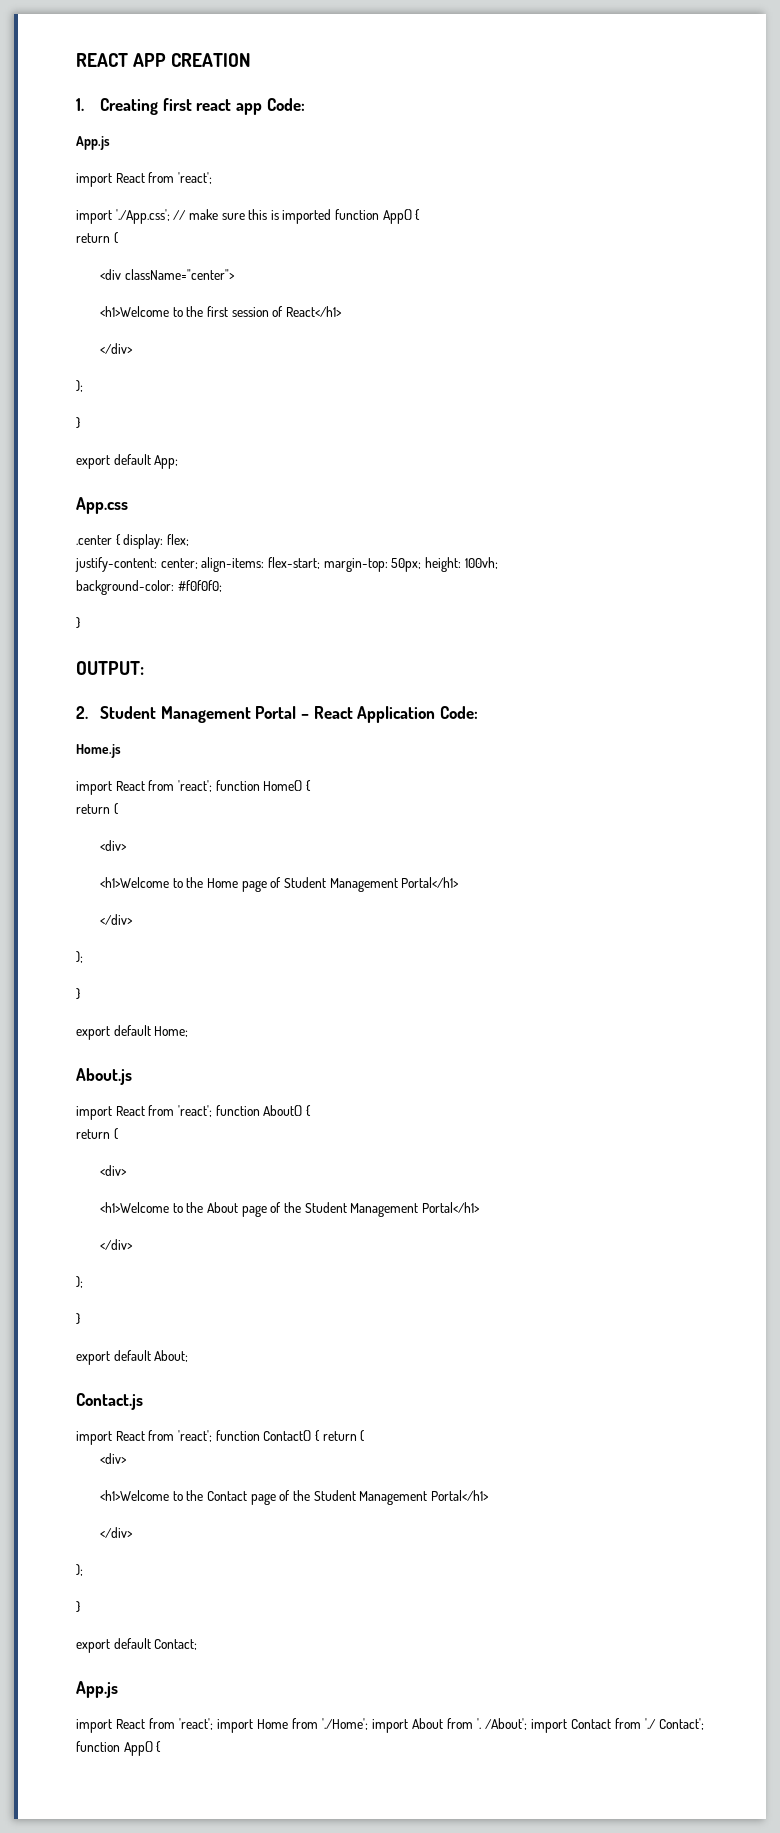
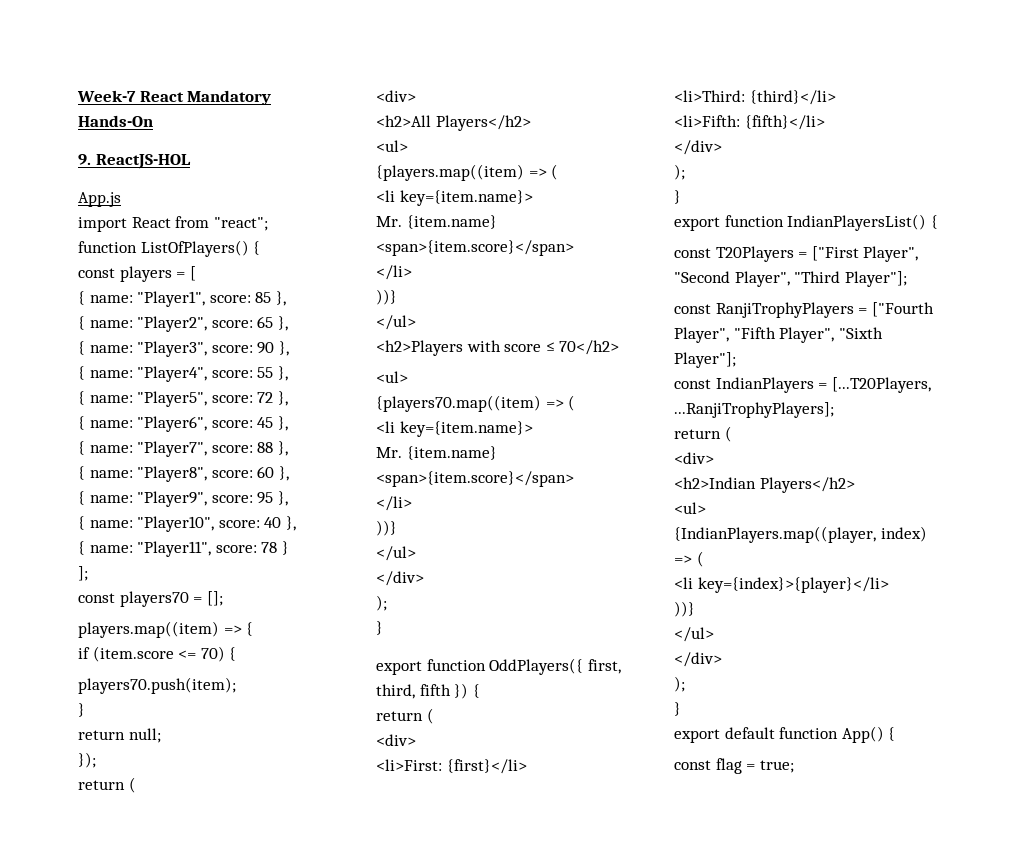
[76,53,252,67] [76,98,305,115] [76,136,110,150] [76,172,212,187] [76,209,421,224] [76,232,118,244] [100,269,235,280] [100,306,343,317] [100,343,134,354] [76,380,83,392] [76,417,80,428] [76,454,179,469] [76,497,128,514] [76,534,189,549] [75,557,498,572] [76,580,222,595] [76,617,80,628] [76,661,144,675] [76,706,478,723] [76,744,121,758] [76,780,311,795] [76,803,118,815] [100,840,128,851] [100,877,460,892] [100,914,134,925] [76,951,83,963] [76,988,80,999] [76,1025,189,1040] [76,1068,132,1085] [76,1105,311,1120] [76,1128,118,1140] [100,1165,128,1176] [100,1202,480,1217] [100,1239,134,1250] [76,1276,83,1288] [76,1313,80,1324] [76,1350,189,1365] [76,1393,143,1410] [76,1430,365,1445] [100,1453,128,1464] [100,1490,489,1505] [100,1527,134,1538] [76,1564,83,1576] [76,1601,80,1612] [76,1638,198,1653] [76,1681,118,1698] [76,1718,704,1733] [76,1741,162,1756] REACT APP CREATION // 1. Creating first react app Code: // App.js // import React from 'react'; // import './App.css'; // make sure this is imported function App() { // return ( // <div className="center"> // <h1>Welcome to the first session of React</h1> // </div> // ); // } // export default App; // App.css // .center { display: flex; // justify-content: center; align-items: flex-start; margin-top: 50px; height: 100vh; // background-color: #f0f0f0; // } // OUTPUT: // 2. Student Management Portal – React Application Code: // Home.js // import React from 'react'; function Home() { // return ( // <div> // <h1>Welcome to the Home page of Student Management Portal</h1> // </div> // ); // } // export default Home; // About.js // import React from 'react'; function About() { // return ( // <div> // <h1>Welcome to the About page of the Student Management Portal</h1> // </div> // ); // } // export default About; // Contact.js // import React from 'react'; function Contact() { return ( // <div> // <h1>Welcome to the Contact page of the Student Management Portal</h1> // </div> // ); // } // export default Contact; // App.js // import React from 'react'; import Home from './Home'; import About from '. /About'; import Contact from './ Contact'; function App() { -> [77,90,272,105] [78,115,153,127] [78,154,191,169] [78,192,121,207] [78,216,268,232] [78,240,261,257] [78,266,196,282] [78,291,286,307] [78,316,288,332] [78,341,289,357] [78,366,288,382] [78,391,288,407] [78,416,288,432] [78,441,288,457] [78,466,289,482] [78,491,288,507] [78,516,296,532] [78,541,289,557] [78,566,88,581] [78,591,223,607] [78,621,254,638] [78,646,237,662] [78,677,236,694] [78,703,85,717] [78,728,161,743] [78,752,96,768] [78,777,136,793] [376,90,416,102] [376,115,531,131] [376,140,408,152] [376,164,559,181] [376,190,533,206] [376,215,497,229] [376,240,574,256] [376,265,412,280] [376,289,397,305] [376,315,416,330] [376,340,620,356] [376,371,408,383] [376,395,576,412] [376,421,533,437] [376,446,497,460] [376,471,574,487] [376,496,412,511] [376,520,397,536] [376,546,416,561] [376,571,424,586] [376,595,387,611] [376,621,383,635] [376,658,621,675] [376,683,480,699] [376,708,434,724] [376,734,416,746] [376,759,527,774] [674,90,836,105] [674,115,825,130] [674,140,722,155] [674,164,685,180] [674,190,681,204] [674,214,938,231] [674,246,919,262] [674,271,907,287] [674,302,934,318] [674,327,883,343] [674,352,736,368] [674,377,931,393] [674,402,834,418] [674,426,732,442] [674,452,714,464] [674,477,855,493] [674,502,706,514] [674,526,927,543] [674,551,704,567] [674,577,889,593] [674,601,695,617] [674,627,714,642] [674,652,722,667] [674,676,685,692] [674,702,681,716] [674,726,896,743] [674,758,794,774] Week-7 React Mandatory Hands-On // 9. ReactJS-HOL // App.js // import React from "react"; // function ListOfPlayers() { // const players = [ // { name: "Player1", score: 85 }, // { name: "Player2", score: 65 }, // { name: "Player3", score: 90 }, // { name: "Player4", score: 55 }, // { name: "Player5", score: 72 }, // { name: "Player6", score: 45 }, // { name: "Player7", score: 88 }, // { name: "Player8", score: 60 }, // { name: "Player9", score: 95 }, // { name: "Player10", score: 40 }, // { name: "Player11", score: 78 } // ]; // const players70 = []; // players.map((item) => { // if (item.score <= 70) { // players70.push(item); // } // return null; // }); // return ( // <div> // <h2>All Players</h2> // <ul> // {players.map((item) => ( // <li key={item.name}> // Mr. {item.name} <span>{item.score}</span> // </li> // ))} // </ul> // <h2>Players with score ≤ 70</h2> // <ul> // {players70.map((item) => ( // <li key={item.name}> // Mr. {item.name} <span>{item.score}</span> // </li> // ))} // </ul> // </div> // ); // } // export function OddPlayers({ first, third, fifth }) { // return ( // <div> // <li>First: {first}</li> // <li>Third: {third}</li> // <li>Fifth: {fifth}</li> // </div> // ); // } // export function IndianPlayersList() { // const T20Players = ["First Player", "Second Player", "Third Player"]; // const RanjiTrophyPlayers = ["Fourth Player", "Fifth Player", "Sixth Player"]; // const IndianPlayers = [...T20Players, ...RanjiTrophyPlayers]; // return ( // <div> // <h2>Indian Players</h2> // <ul> // {IndianPlayers.map((player, index) => ( // <li key={index}>{player}</li> // ))} // </ul> // </div> // ); // } // export default function App() { // const flag = true;

